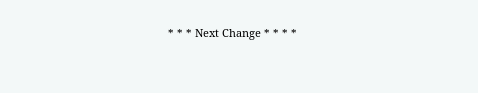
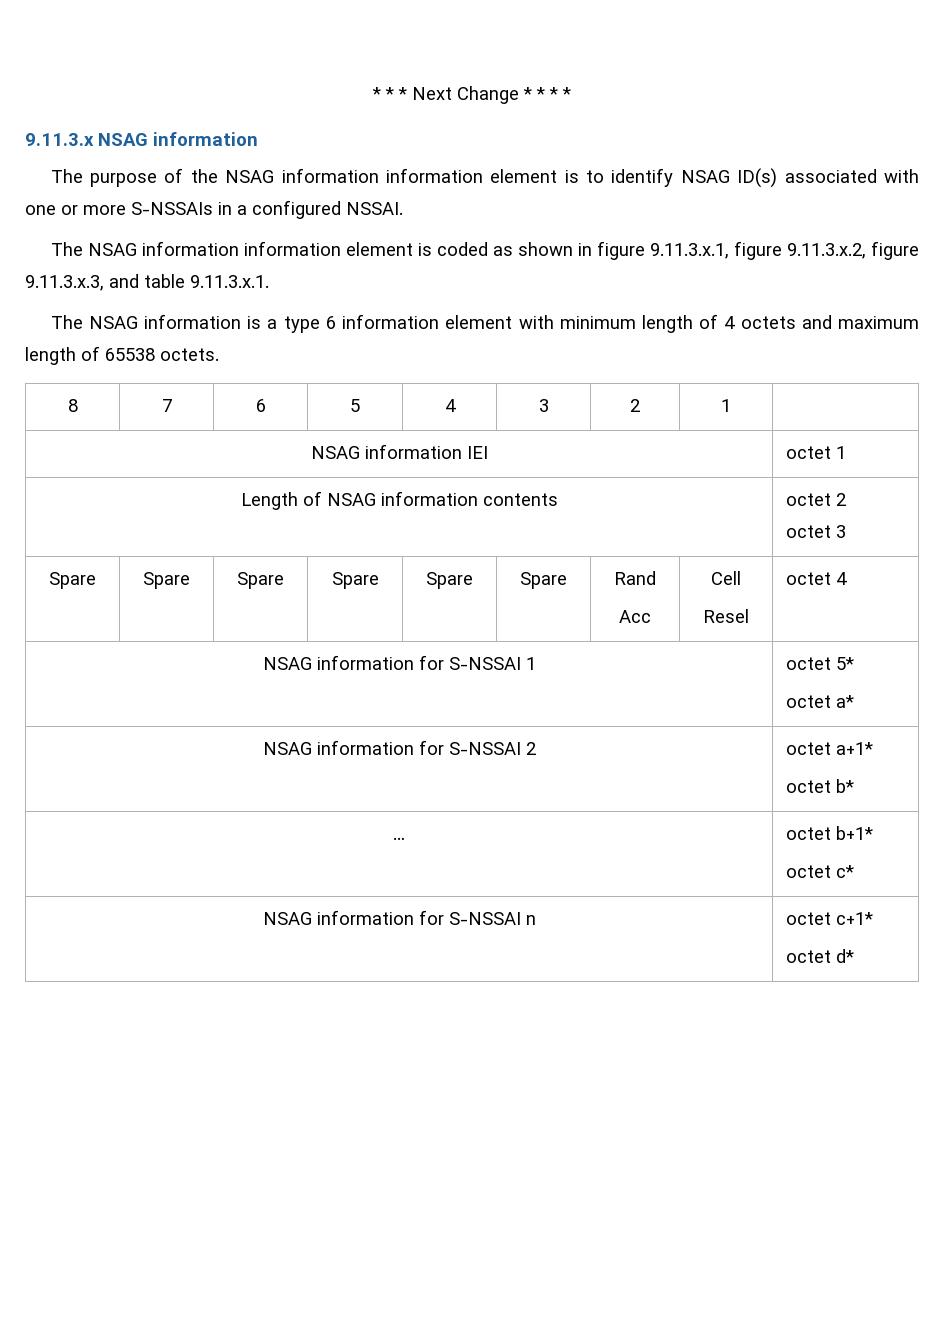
(297, 33) none -> [25,132,258,146] [50,168,919,188] [25,200,403,219] [50,241,919,260] [25,274,269,291] [50,314,919,333] [25,346,219,365] [67,399,78,412] [161,399,172,412] [255,399,266,412] [350,399,360,412] [444,399,456,412] [538,399,549,412] [630,399,640,412] [721,399,731,412] [310,444,488,459] [786,446,847,459] [240,491,558,510] [786,493,847,506] [786,525,847,538] [49,572,96,589] [143,572,190,589] [237,572,284,589] [331,572,379,589] [426,572,473,589] [520,572,567,589] [614,571,656,585] [619,610,651,623] [711,571,741,585] [703,609,749,623] [786,572,848,585] [262,655,536,670] [786,657,855,670] [786,695,855,708] [262,740,536,755] [786,742,874,755] [786,779,855,793] [393,837,405,840] [786,826,874,840] [786,865,855,878] [262,910,536,925] [786,912,874,925] [786,949,855,963] // 9.11.3.x NSAG information // The purpose of the NSAG information information element is to identify NSAG ID(s) associated with one or more S-NSSAIs in a configured NSSAI. // The NSAG information information element is coded as shown in figure 9.11.3.x.1, figure 9.11.3.x.2, figure 9.11.3.x.3, and table 9.11.3.x.1. // The NSAG information is a type 6 information element with minimum length of 4 octets and maximum length of 65538 octets. // 8 | 7 | 6 | 5 | 4 | 3 | 2 | 1 | // NSAG information IEI | octet 1 // Length of NSAG information contents | octet 2 // octet 3 // Spare | Spare | Spare | Spare | Spare | Spare | Rand // Acc | Cell // Resel | octet 4 // NSAG information for S-NSSAI 1 | octet 5* // octet a* // NSAG information for S-NSSAI 2 | octet a+1* // octet b* // … | octet b+1* // octet c* // NSAG information for S-NSSAI n | octet c+1* // octet d*

